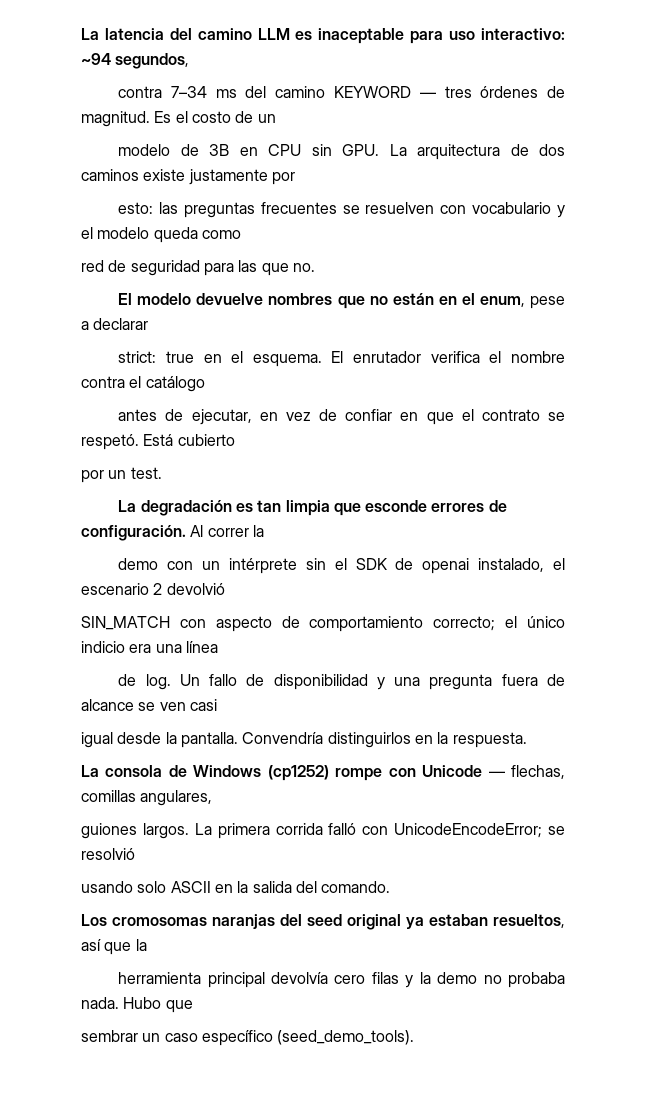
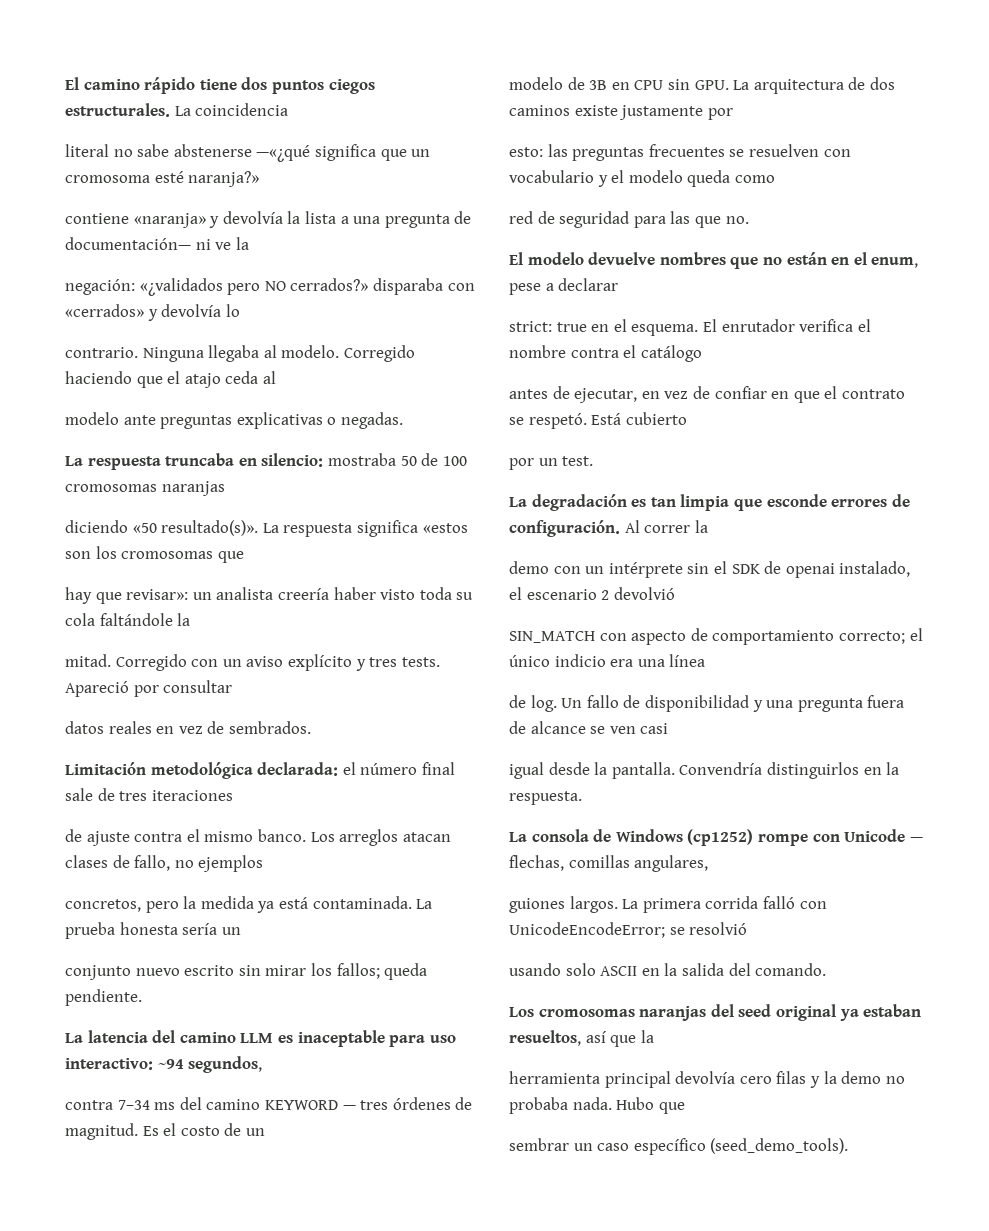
(81, 34) none -> [65,77,375,94] [65,103,289,117] [65,144,431,162] [65,171,260,187] [65,211,472,228] [65,237,249,250] [65,278,475,296] [65,304,240,321] [65,345,415,362] [65,371,276,388] [65,412,403,429] [65,453,467,470] [65,481,225,496] [65,520,468,537] [65,546,244,563] [65,587,474,604] [65,613,191,626] [65,654,440,671] [65,680,233,697] [65,721,311,734] [65,762,455,779] [65,788,233,801] [65,829,451,846] [65,855,264,872] [65,896,433,913] [65,922,241,939] [65,963,428,980] [65,989,142,1006] El camino rápido tiene dos puntos ciegos estructurales. La coincidencia // literal no sabe abstenerse —«¿qué significa que un cromosoma esté naranja?» // contiene «naranja» y devolvía la lista a una pregunta de documentación— ni ve la // negación: «¿validados pero NO cerrados?» disparaba con «cerrados» y devolvía lo // contrario. Ninguna llegaba al modelo. Corregido haciendo que el atajo ceda al // modelo ante preguntas explicativas o negadas. // La respuesta truncaba en silencio: mostraba 50 de 100 cromosomas naranjas // diciendo «50 resultado(s)». La respuesta significa «estos son los cromosomas que // hay que revisar»: un analista creería haber visto toda su cola faltándole la // mitad. Corregido con un aviso explícito y tres tests. Apareció por consultar // datos reales en vez de sembrados. // Limitación metodológica declarada: el número final sale de tres iteraciones // de ajuste contra el mismo banco. Los arreglos atacan clases de fallo, no ejemplos // concretos, pero la medida ya está contaminada. La prueba honesta sería un // conjunto nuevo escrito sin mirar los fallos; queda pendiente. //

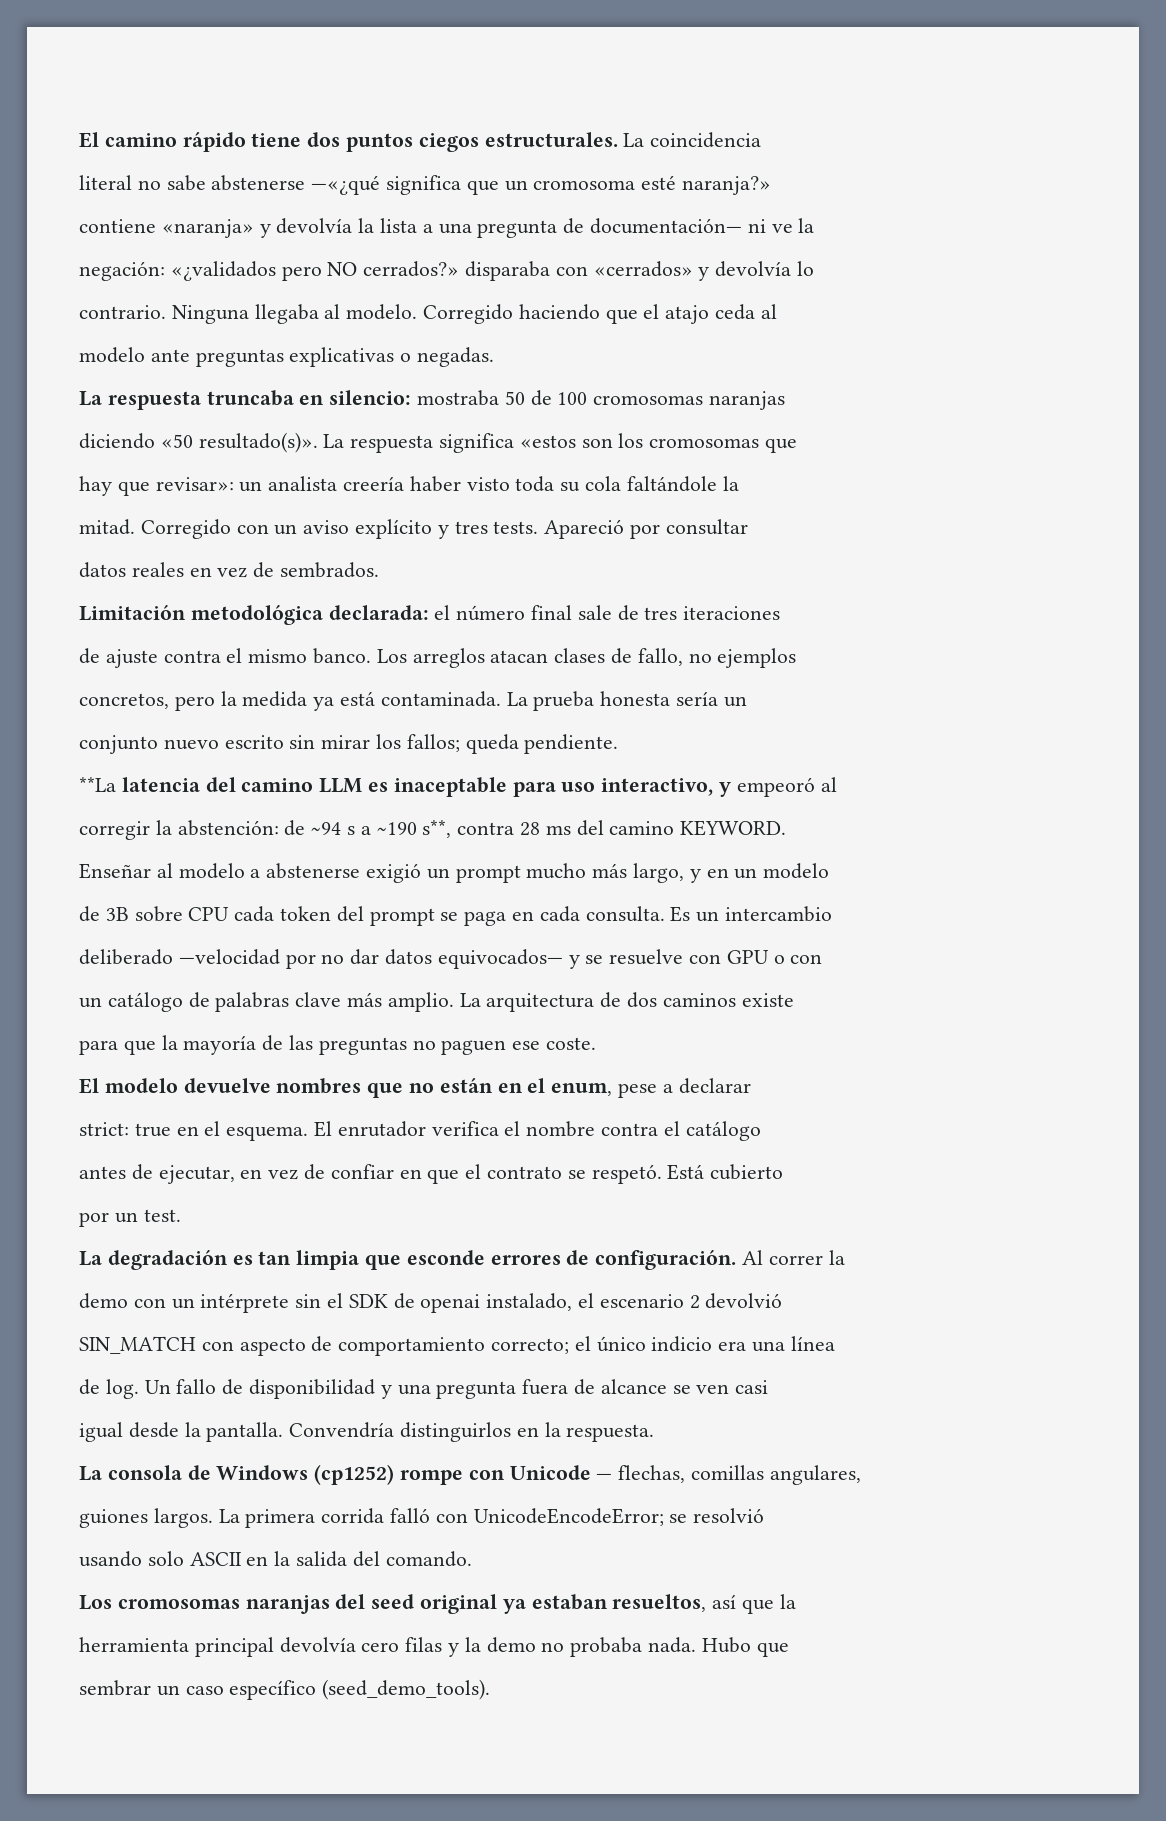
[65,1033,83,1043] La -> [79,777,116,792] **La
[65,1056,263,1073] [65,1097,473,1110] [65,1123,265,1140] [509,77,729,90] interactivo: ~94 segundos, // contra 7–34 ms del camino KEYWORD — tres órdenes de magnitud. Es el costo de un // modelo de 3B en CPU sin GPU. -> [601,777,837,797] [79,820,787,840] [79,863,830,883] [79,906,833,926] [79,949,823,969] [79,992,454,1012] interactivo, y empeoró al // corregir la abstención: de ~94 s a ~190 s**, contra 28 ms del camino KEYWORD. // Enseñar al modelo a abstenerse exigió un prompt mucho más largo, y en un modelo // de 3B sobre CPU cada token del prompt se paga en cada consulta. Es un intercambio // deliberado —velocidad por no dar datos equivocados— y se resuelve con GPU o con // un catálogo de palabras clave más amplio.
[619,105,733,120] [509,144,851,161] [509,170,775,187] [509,211,749,228] justamente por // esto: las preguntas frecuentes se resuelven con vocabulario y el modelo queda como // red de seguridad para las que no. -> [79,1035,597,1055] // para que la mayoría de las preguntas no paguen ese coste.

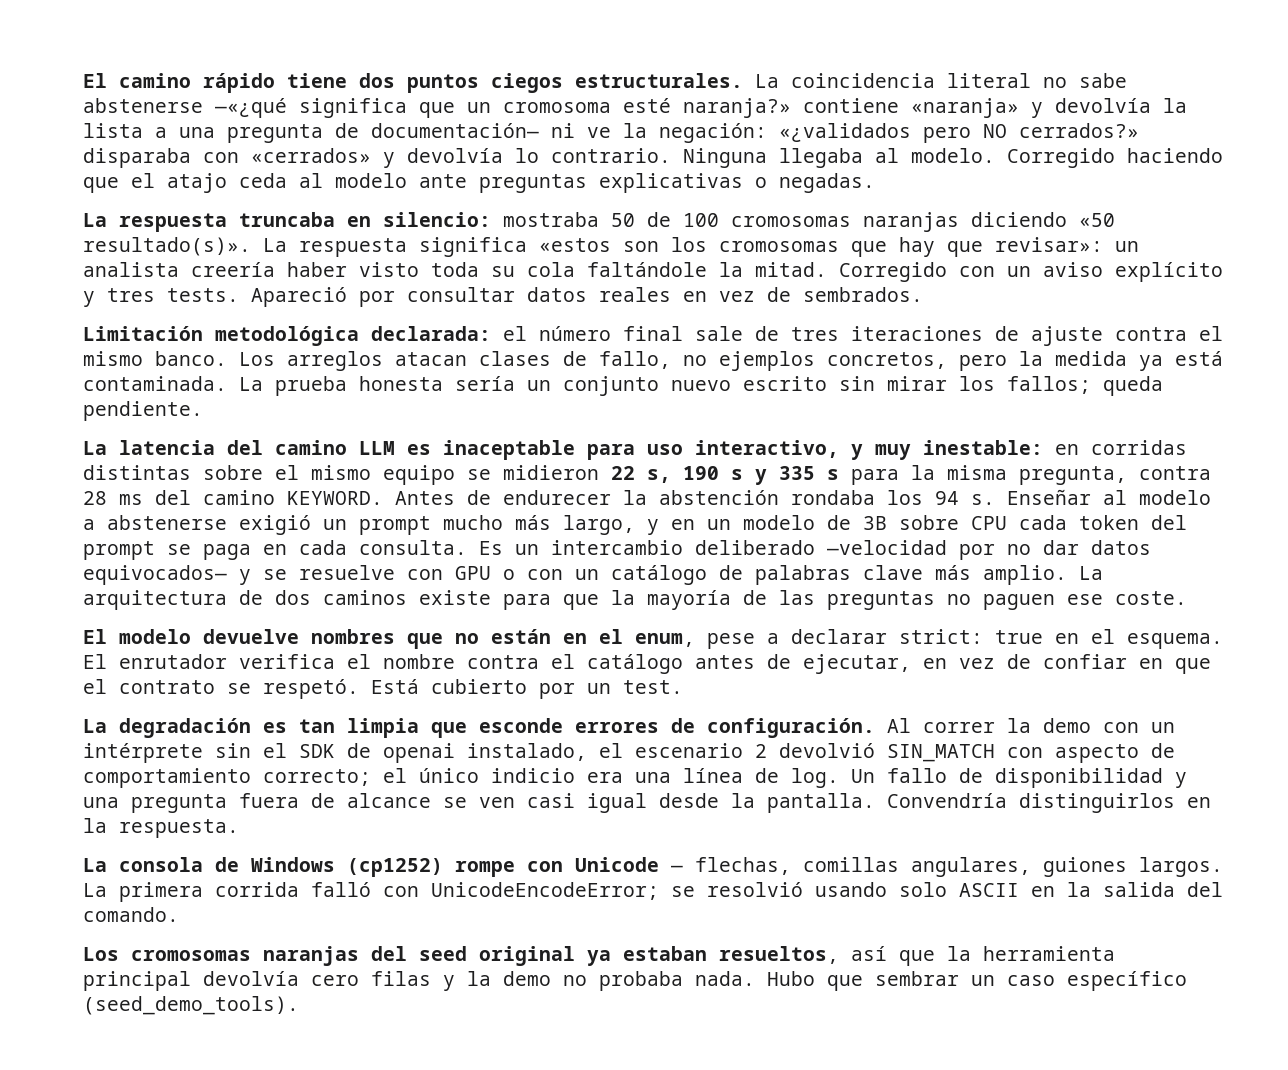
(762, 140) // -> (935, 80) none
(772, 185) // -> (791, 108) none
(815, 225) // -> (647, 130) none
(815, 268) // -> (539, 155) none
(777, 311) // -> (323, 180) none
(786, 400) // -> (959, 222) none
(798, 445) // -> (887, 249) none
(739, 483) // -> (743, 269) none
(748, 527) // -> (515, 294) none
(781, 613) // -> (983, 333) none
(797, 658) // -> (815, 361) none
(747, 701) // -> (551, 385) none
[79,777,116,792] **La -> [83,441,107,455] La
[736,777,837,797] [79,820,452,840] empeoró al // corregir la abstención: de ~94 s a ~190 s**, -> [875,440,1187,460] [83,465,1127,485] muy inestable: en corridas distintas sobre el mismo equipo se midieron 22 s, 190 s y 335 s para la misma pregunta,
(787, 828) // -> [395,490,995,505] Antes de endurecer la abstención rondaba los 94 s.
(830, 871) // -> (815, 522) none
(833, 914) // -> (683, 547) none
(823, 959) // -> (563, 574) none
(794, 1000) // -> (491, 597) none
(751, 1086) // -> (887, 636) none
(761, 1131) // -> (683, 664) none
(784, 1172) // -> (527, 686) none
(845, 1257) // -> (1031, 725) none
(783, 1301) // -> (875, 750) none
(835, 1343) // -> (743, 775) none
(769, 1387) // -> (575, 800) none
(861, 1475) // -> (1031, 867) none
(765, 1515) // -> (803, 889) none
(796, 1601) // -> (971, 953) none
(789, 1649) // -> (863, 983) none

